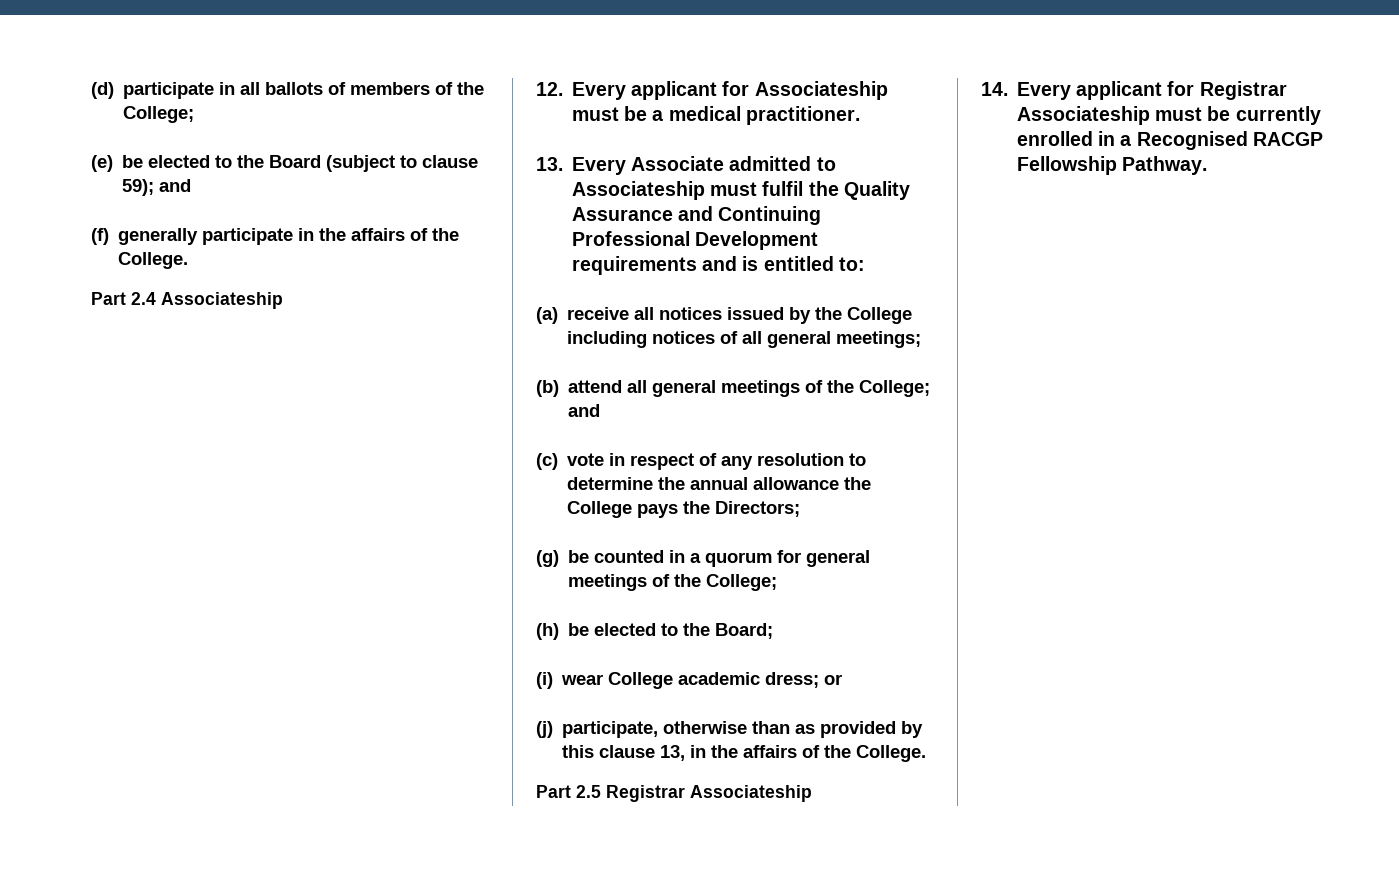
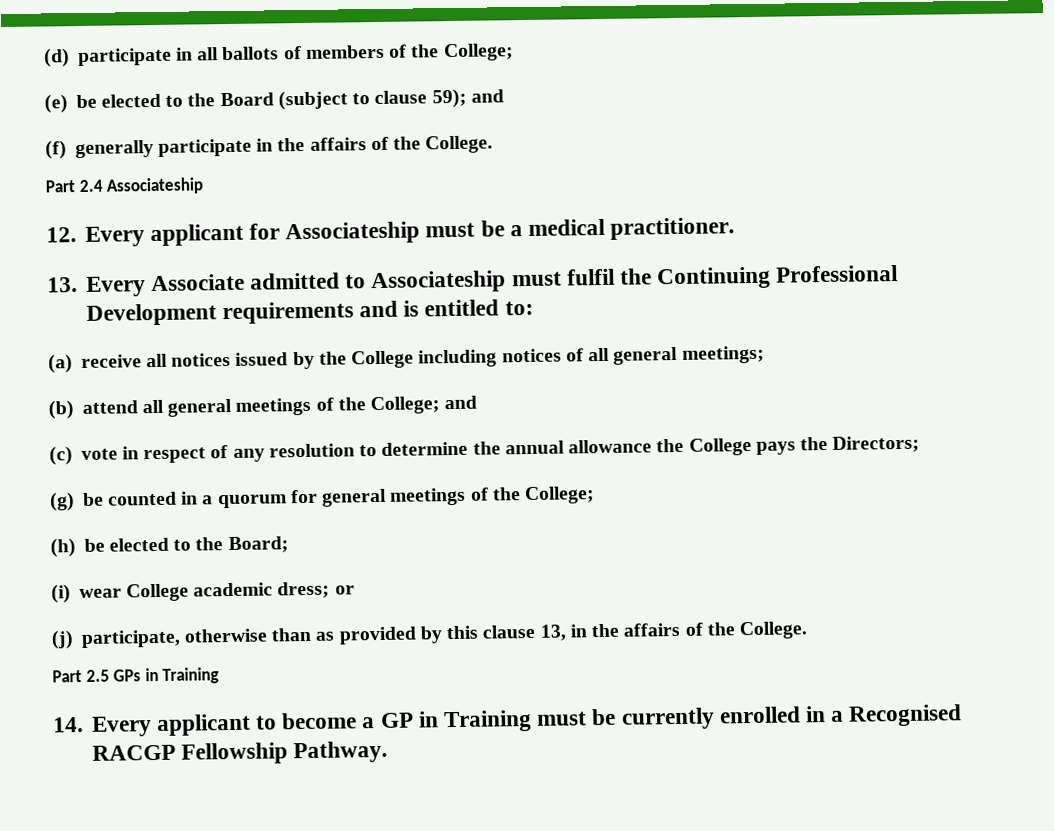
[843,181,910,200] [571,206,714,221] Quality Assurance and -> (652, 276) none
[606,785,812,802] Registrar Associateship -> [113,667,220,684] GPs in Training
[1167,81,1287,100] [1016,106,1150,125] for Registrar Associateship -> [255,709,532,733] to become a GP in Training

